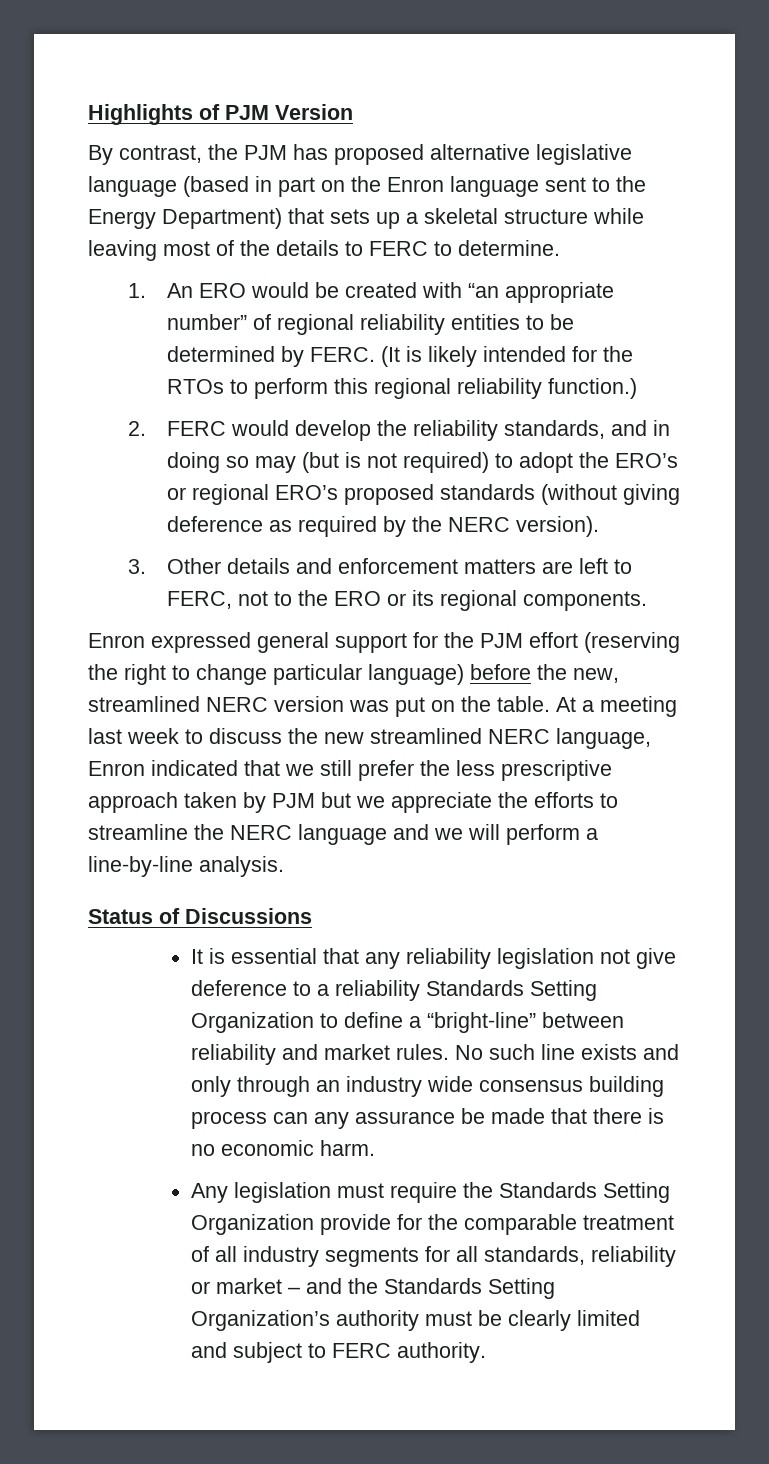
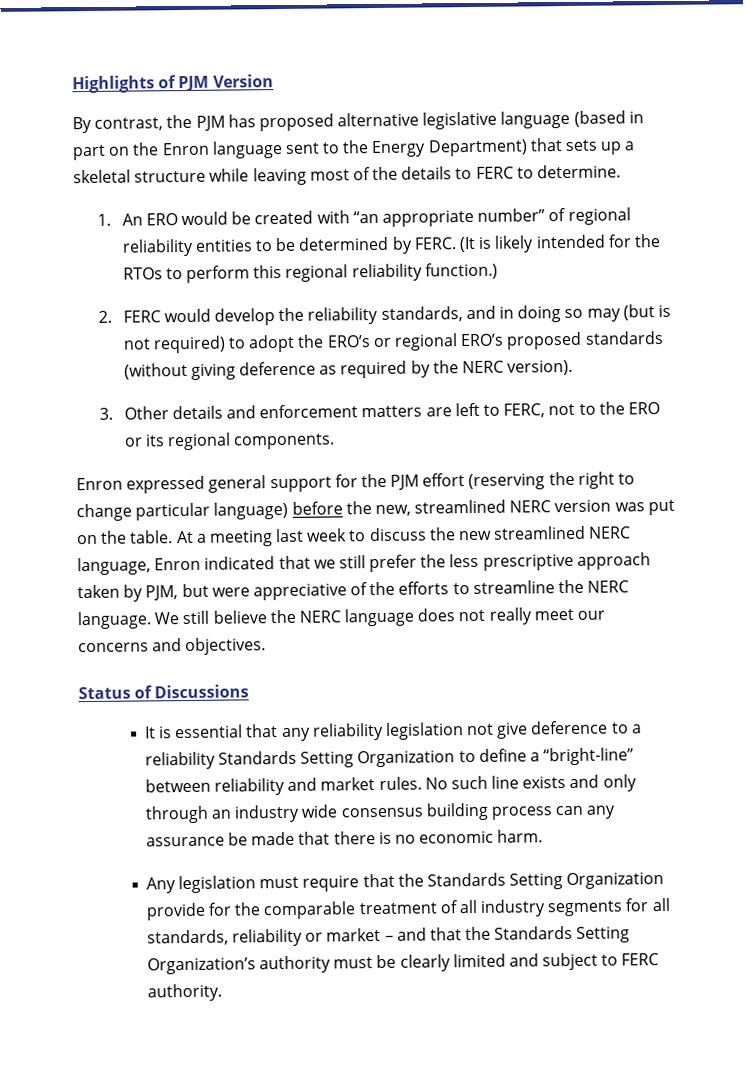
[272,792,492,813] PJM but we appreciate -> [145,582,369,601] PJM, but were appreciative of
[298,824,598,845] [88,856,284,877] language and we will perform a line-by-line analysis. -> [77,607,606,630] [78,637,267,656] language. We still believe the NERC language does not really meet our concerns and objectives.
(458, 1192) none -> [362,873,395,888] that
(343, 1286) none -> [429,927,462,941] that

